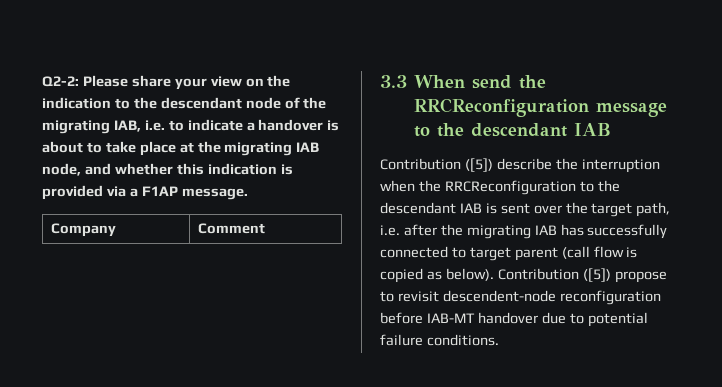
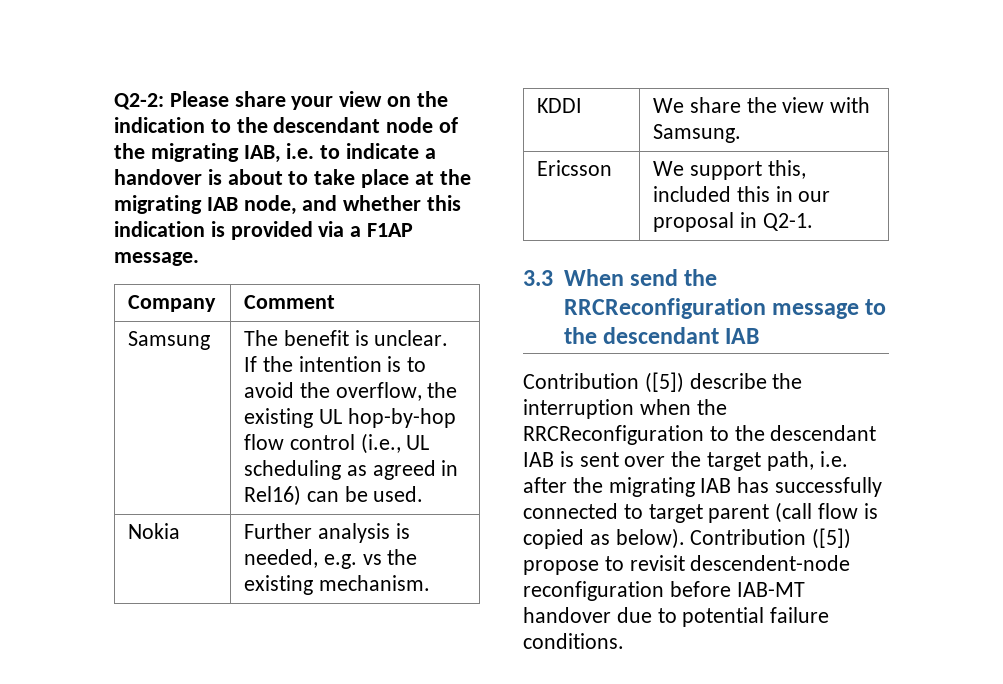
(266, 228) none -> [128,331,211,350] [244,330,449,346] [244,356,427,372] [244,382,458,401] [244,408,456,428] [244,433,430,454] [244,460,459,480] [244,485,424,506] [128,523,181,539] [244,523,410,543] [244,549,418,569] [244,575,430,595] [537,98,583,113] [653,97,871,113] [653,124,742,143] [537,160,613,176] [653,160,806,180] [653,186,831,202] [653,212,813,232] // Samsung | The benefit is unclear. If the intention is to avoid the overflow, the existing UL hop-by-hop flow control (i.e., UL scheduling as agreed in Rel16) can be used. // Nokia | Further analysis is needed, e.g. vs the existing mechanism. // KDDI | We share the view with Samsung. // Ericsson | We support this, included this in our proposal in Q2-1.

